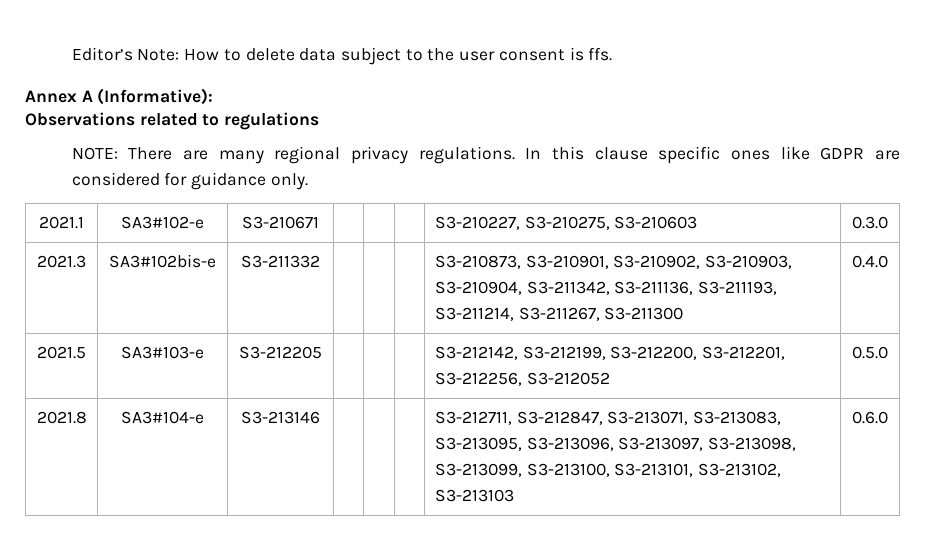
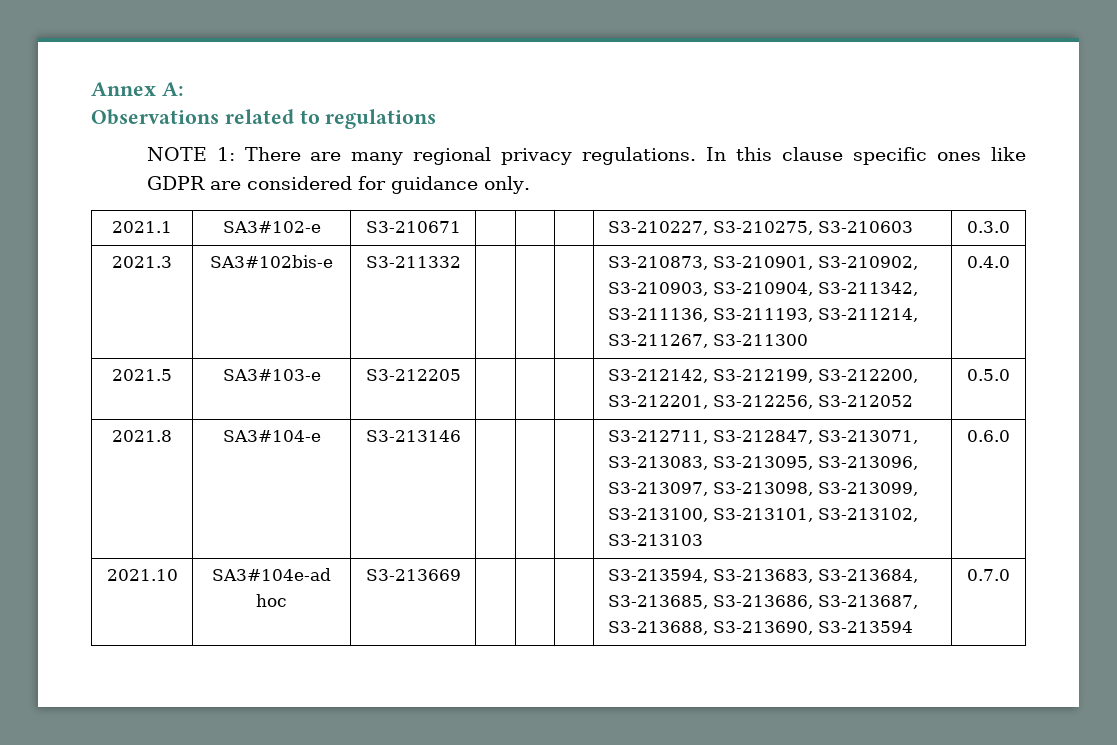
[71,47,613,65] [25,88,214,105] Editor’s Note: How to delete data subject to the user consent is ffs. // Annex A (Informative): -> [91,82,184,96] Annex A:
[71,147,118,160] NOTE: -> [146,147,235,161] NOTE 1:
(888, 417) none -> [106,569,178,581] [212,568,331,581] [256,594,287,607] [365,569,461,581] [607,569,918,583] [607,595,918,609] [607,621,913,635] [967,569,1010,581] // 2021.10 | SA3#104e-ad hoc | S3-213669 | | | | S3-213594, S3-213683, S3-213684, S3-213685, S3-213686, S3-213687, S3-213688, S3-213690, S3-213594 | 0.7.0

